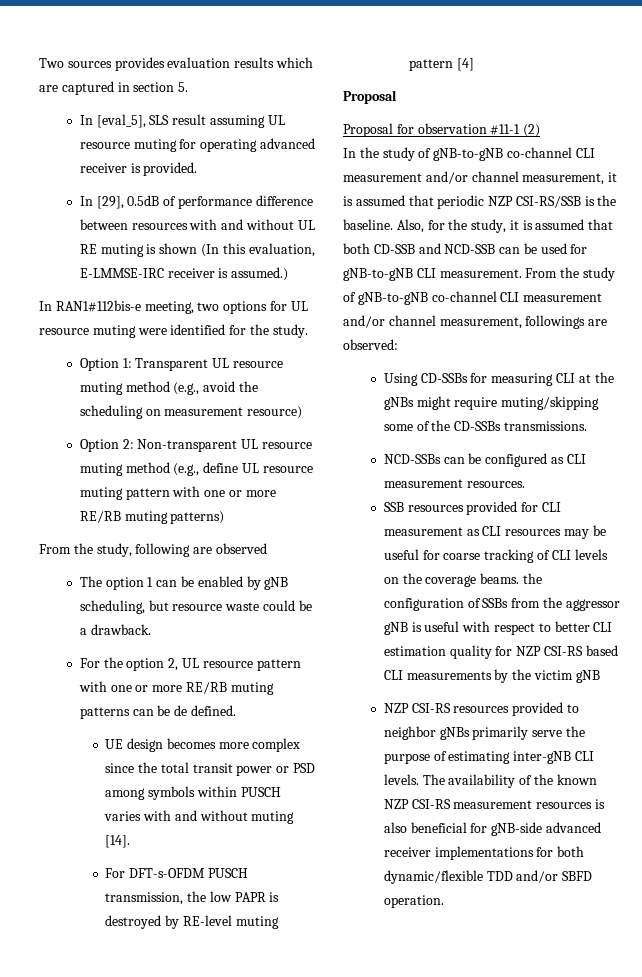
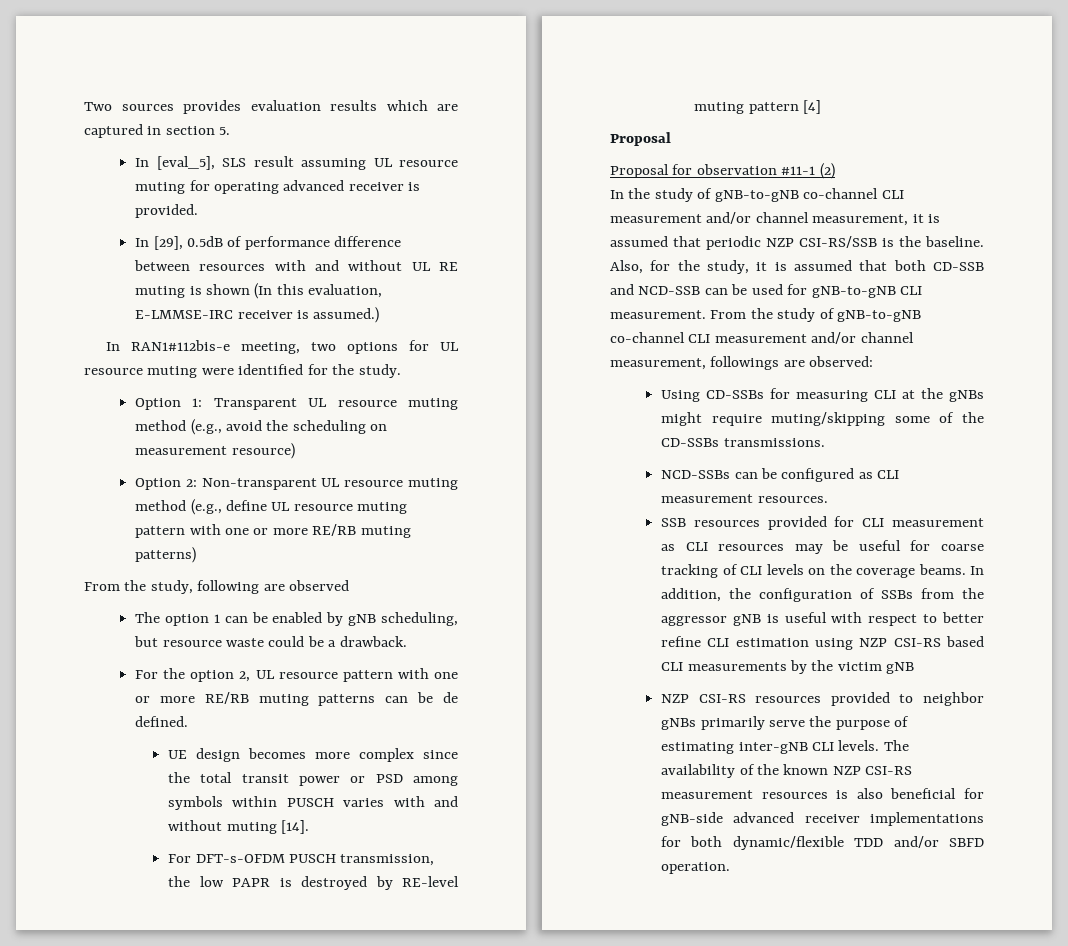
(520, 578) none -> [970,566,984,575] [661,588,722,602] In addition,
(590, 626) none -> [661,636,702,647] refine
[449,645,513,659] quality for -> [815,638,854,650] using

